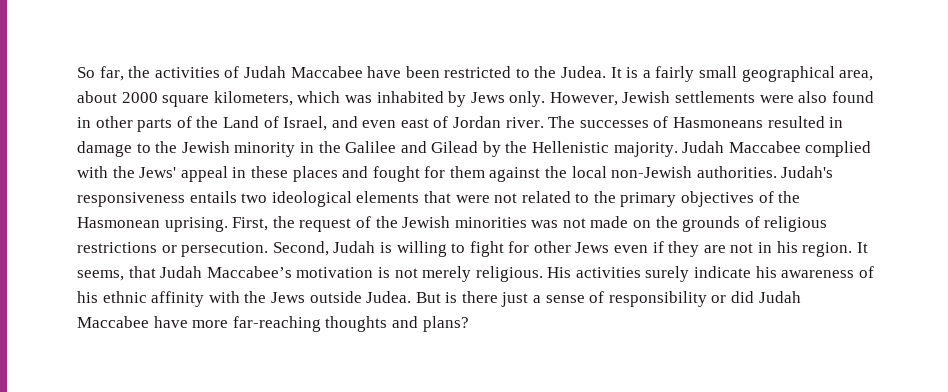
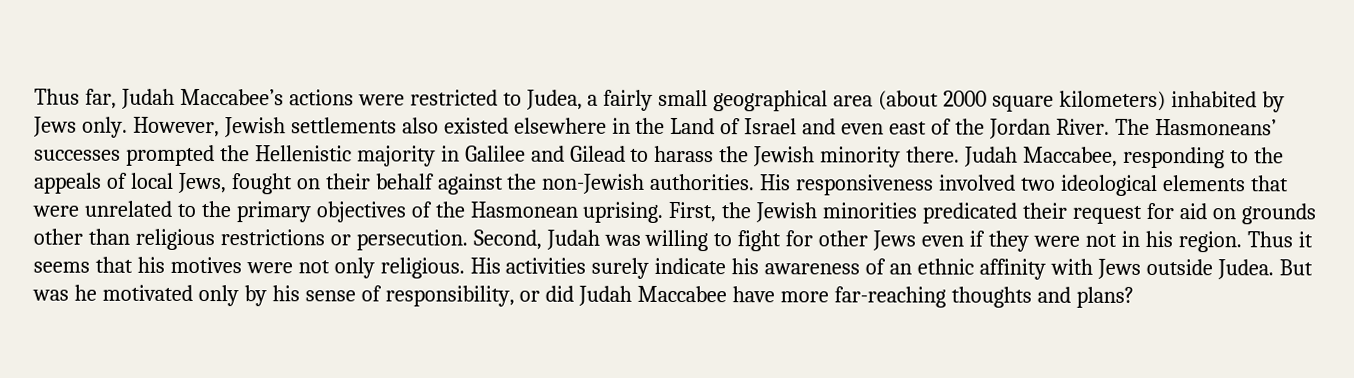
[77,66,874,82] [77,91,372,107] So far, the activities of Judah Maccabee have been restricted to the Judea. It is a fairly small geographical area, about 2000 square kilometers, which was -> [34,88,1166,112] Thus far, Judah Maccabee’s actions were restricted to Judea, a fairly small geographical area (about 2000 square kilometers)
[759,91,874,103] [77,116,192,132] were also found in other parts of -> [401,117,631,134] also existed elsewhere in
[283,116,328,131] Israel, -> [744,118,798,135] Israel
[453,116,844,128] [77,141,872,157] [77,166,485,182] Jordan river. The successes of Hasmoneans resulted in damage to the Jewish minority in the Galilee and Gilead by the Hellenistic majority. Judah Maccabee complied with the Jews' appeal in these places and fought for them -> [954,118,1277,139] [34,144,1284,169] [33,172,435,195] the Jordan River. The Hasmoneans’ successes prompted the Hellenistic majority in Galilee and Gilead to harass the Jewish minority there. Judah Maccabee, responding to the appeals of local Jews, fought on their behalf
[571,166,607,178] local -> (538, 181) none
[781,166,834,178] [77,191,237,207] Judah's responsiveness entails -> [759,174,1017,196] His responsiveness involved
[494,191,571,203] not related -> [83,200,172,217] unrelated
[299,216,760,232] request of the Jewish minorities was not made on the grounds of -> [755,202,1316,225] [33,228,130,245] Jewish minorities predicated their request for aid on grounds other than
[379,242,392,253] is -> [603,234,641,246] was
[703,245,726,253] are -> [1032,235,1080,247] were
[856,242,868,253] [77,266,472,282] It seems, that Judah Maccabee’s motivation is not merely -> [1246,231,1313,248] [33,256,375,279] Thus it seems that his motives were not only
[77,291,98,303] his -> [889,263,913,275] an
[244,291,267,303] the -> (1093, 266) none
[445,291,542,307] is there just a -> [32,284,300,307] was he motivated only by his
[608,291,707,307] responsibility -> [384,285,515,307] responsibility,

